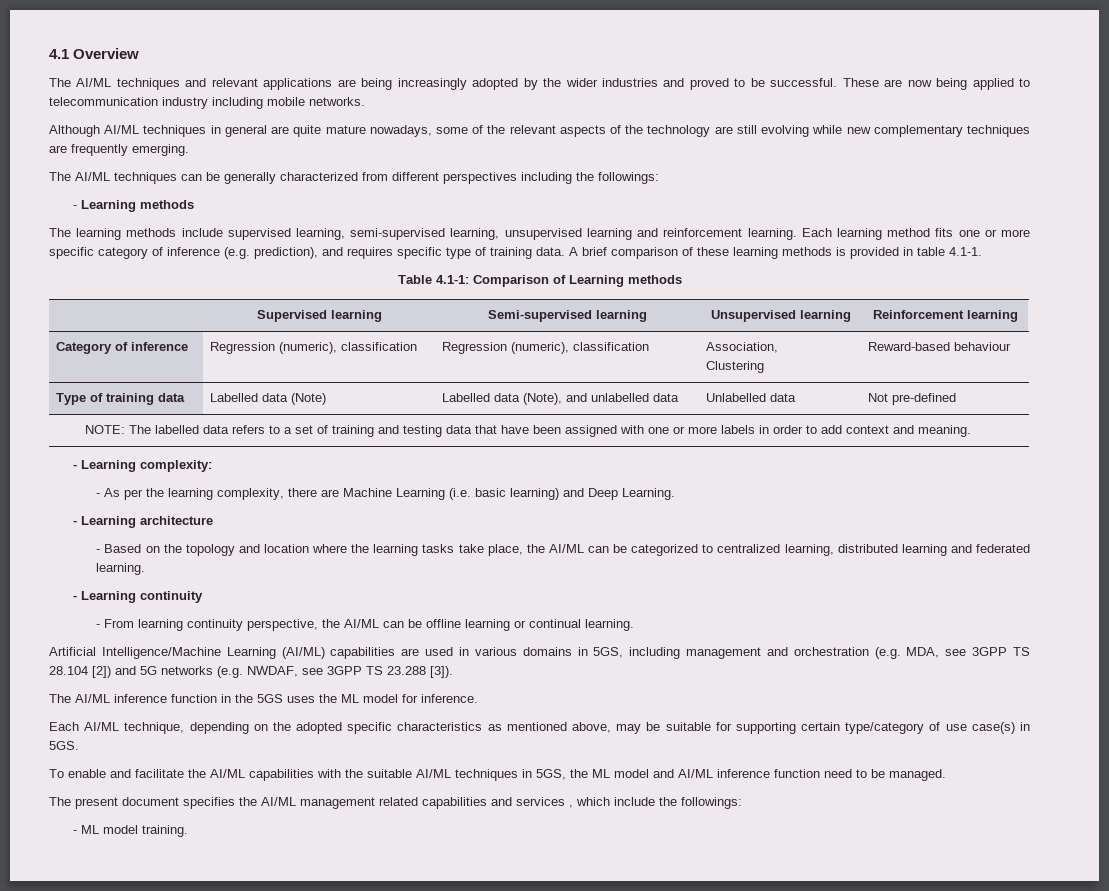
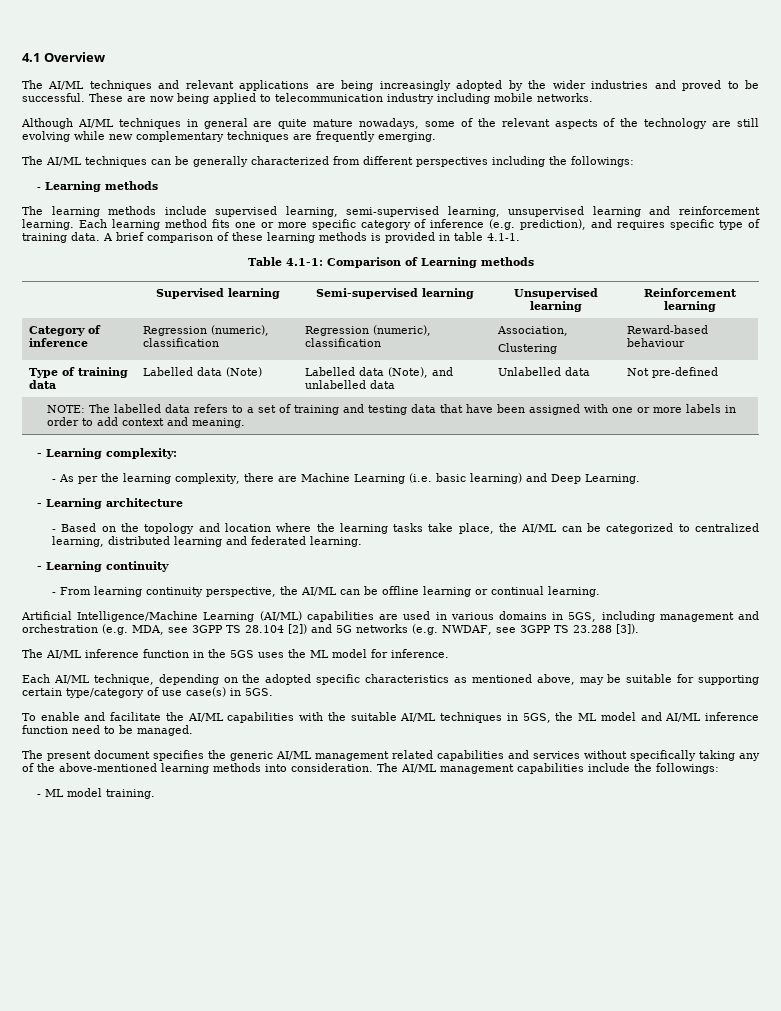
(257, 801) none -> [230,751,273,761] generic
[569,797,610,808] , which -> [584,750,760,761] [22,763,584,774] without specifically taking any of the above-mentioned learning methods into consideration. The AI/ML management capabilities

